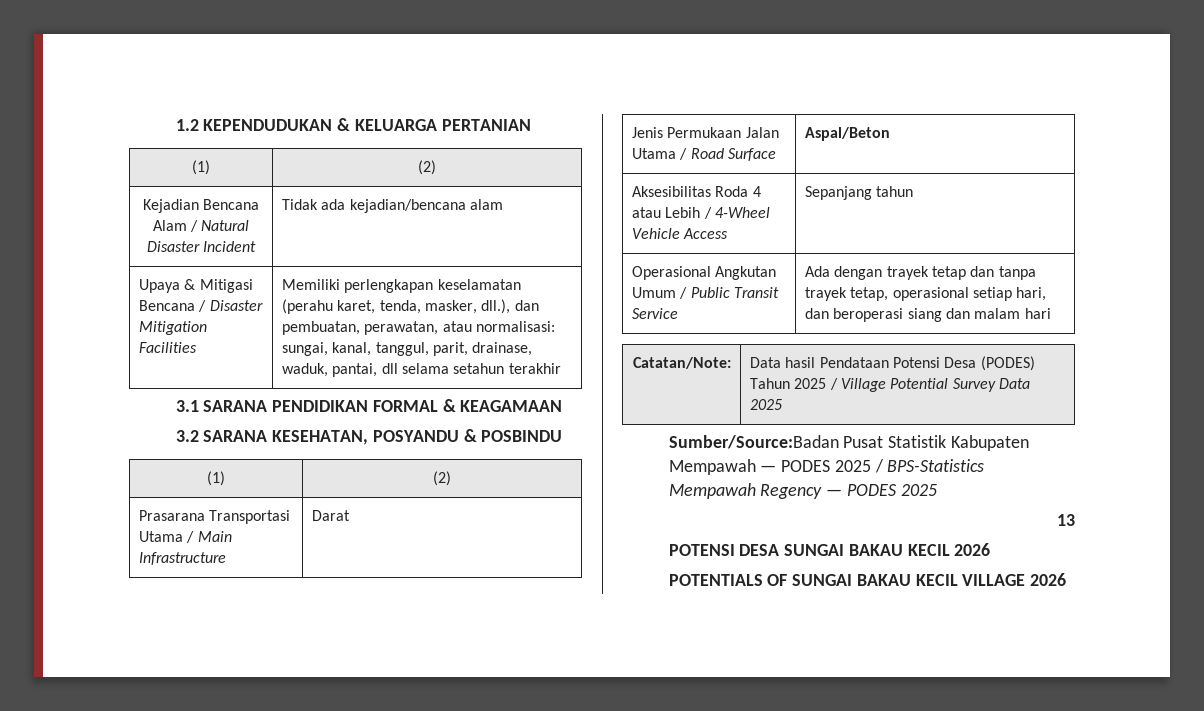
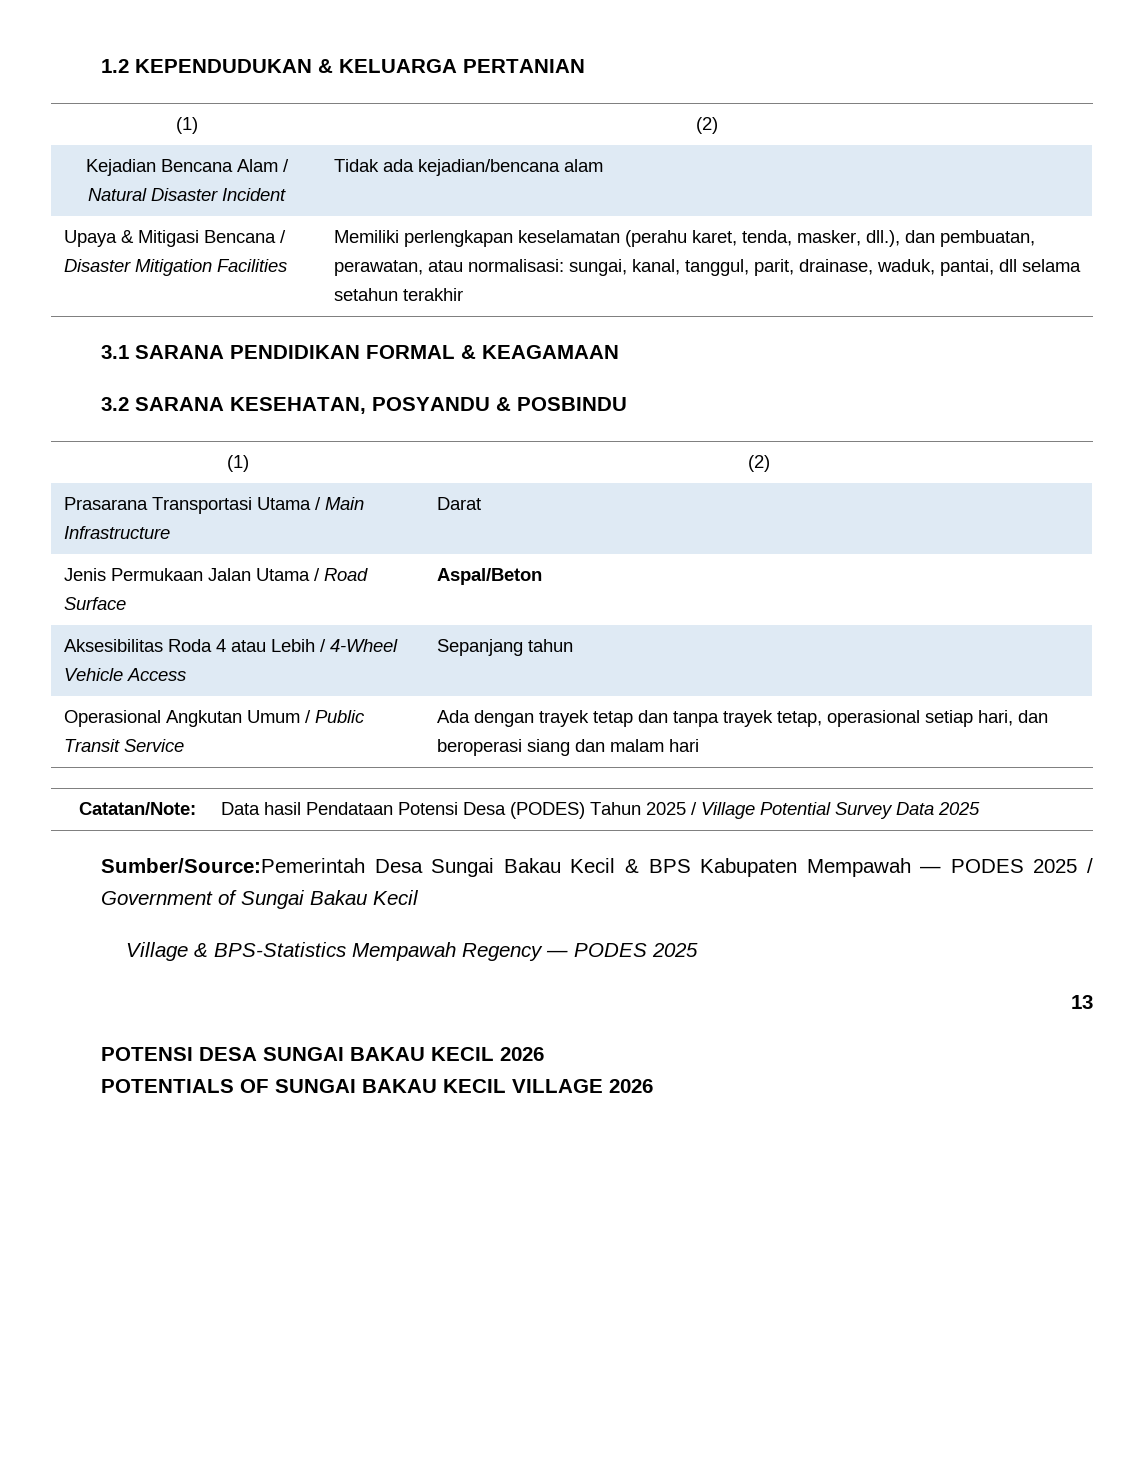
[668,435,947,449] Sumber/Source:Badan Pusat Statistik -> [101,858,691,877] Sumber/Source:Pemerintah Desa Sungai Bakau Kecil & BPS
(884, 466) none -> [101,890,420,909] [126,942,209,961] Government of Sungai Bakau Kecil // Village &

